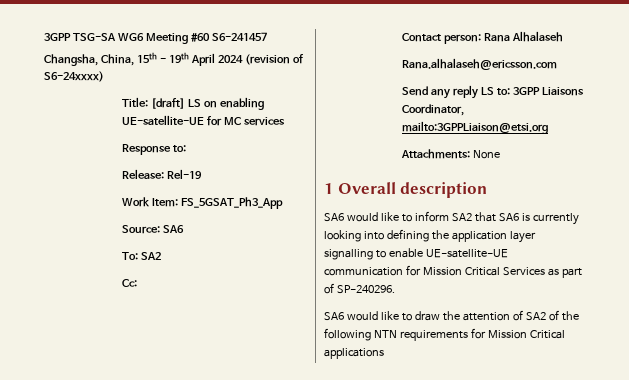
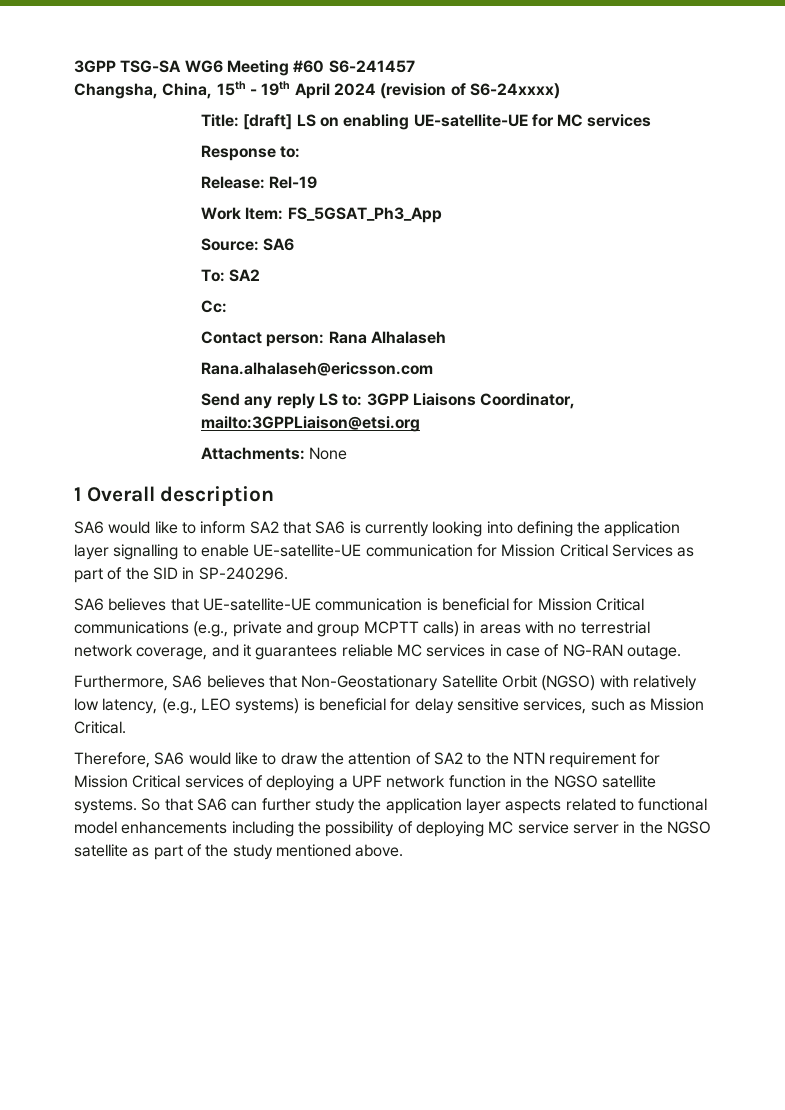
(334, 288) none -> [125,567,195,580] the SID in
(344, 316) none -> [108,598,644,611] [74,621,650,637] [74,644,681,660] [74,675,697,691] [74,698,705,714] [74,721,126,734] [74,752,185,768] believes that UE-satellite-UE communication is beneficial for Mission Critical communications (e.g., private and group MCPTT calls) in areas with no terrestrial network coverage, and it guarantees reliable MC services in case of NG-RAN outage. // Furthermore, SA6 believes that Non-Geostationary Satellite Orbit (NGSO) with relatively low latency, (e.g., LEO systems) is beneficial for delay sensitive services, such as Mission Critical. // Therefore, SA6
[548,310,579,321] [324,328,565,341] [324,348,384,359] of the following NTN requirements for Mission Critical applications -> [467,752,661,768] [74,775,656,791] [74,798,708,814] [74,821,711,837] [74,844,404,860] to the NTN requirement for Mission Critical services of deploying a UPF network function in the NGSO satellite systems. So that SA6 can further study the application layer aspects related to functional model enhancements including the possibility of deploying MC service server in the NGSO satellite as part of the study mentioned above.

